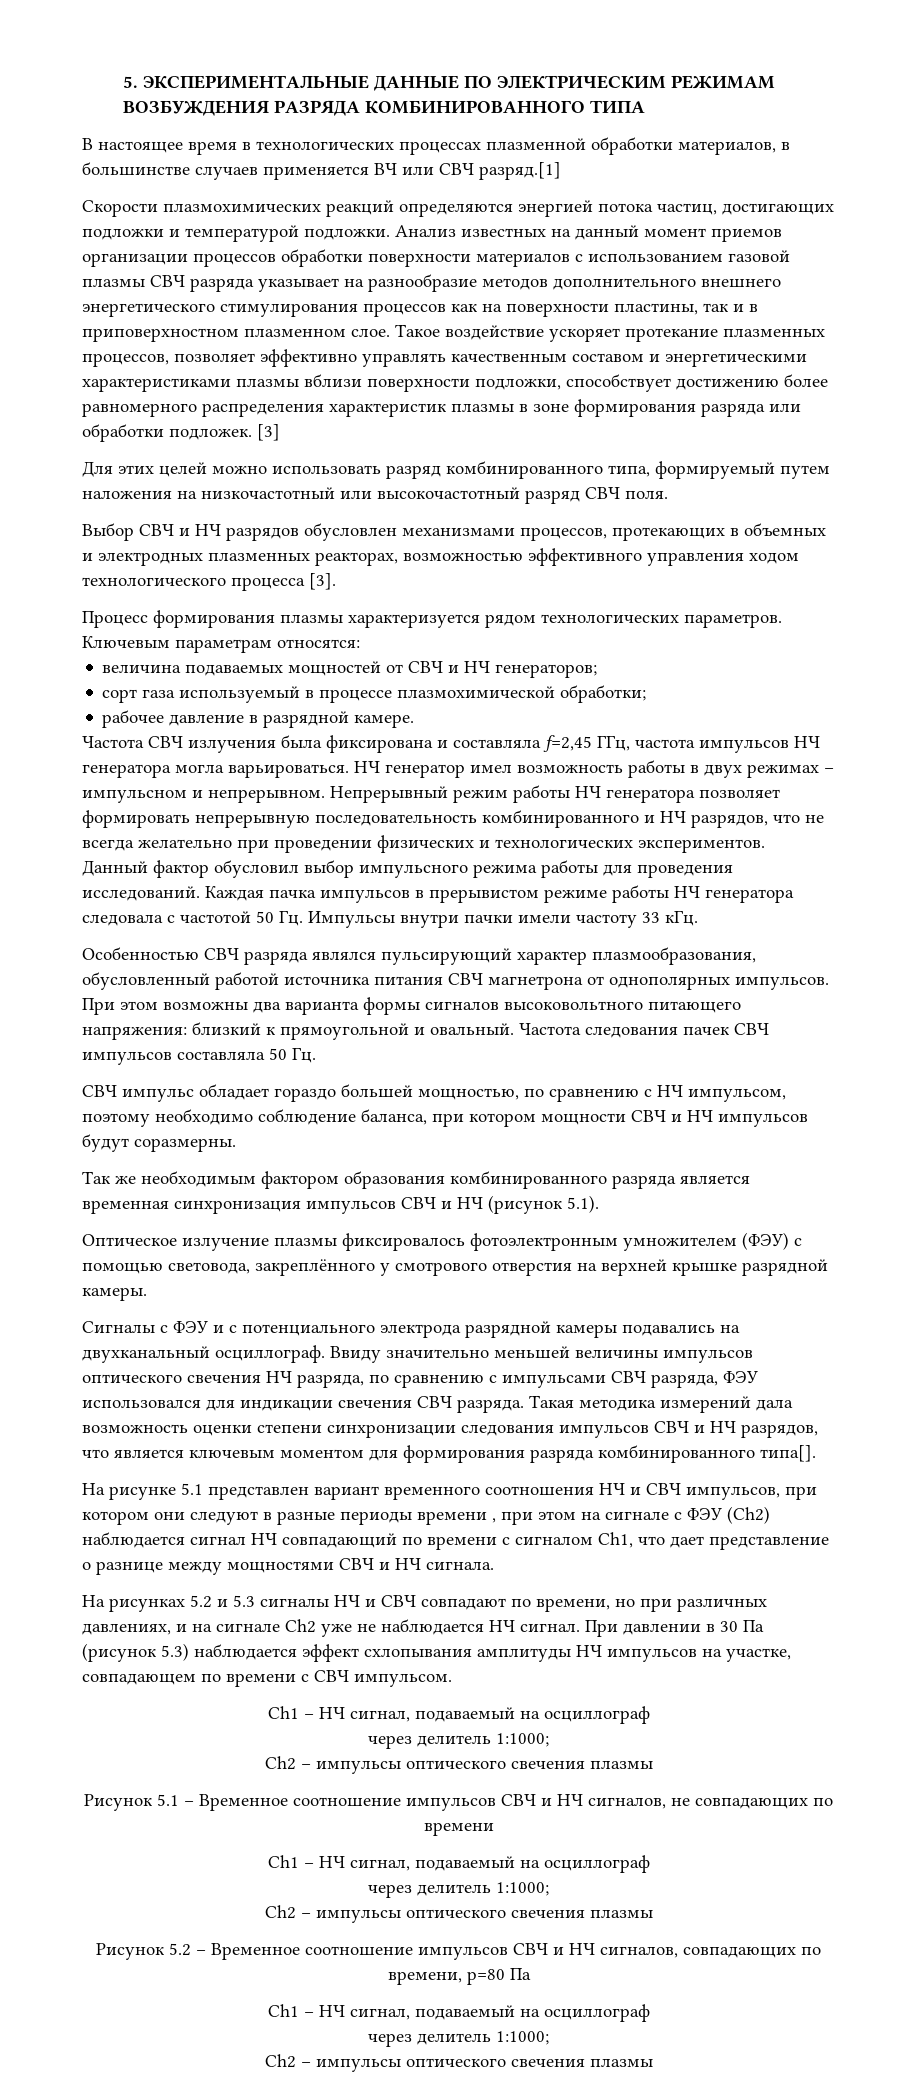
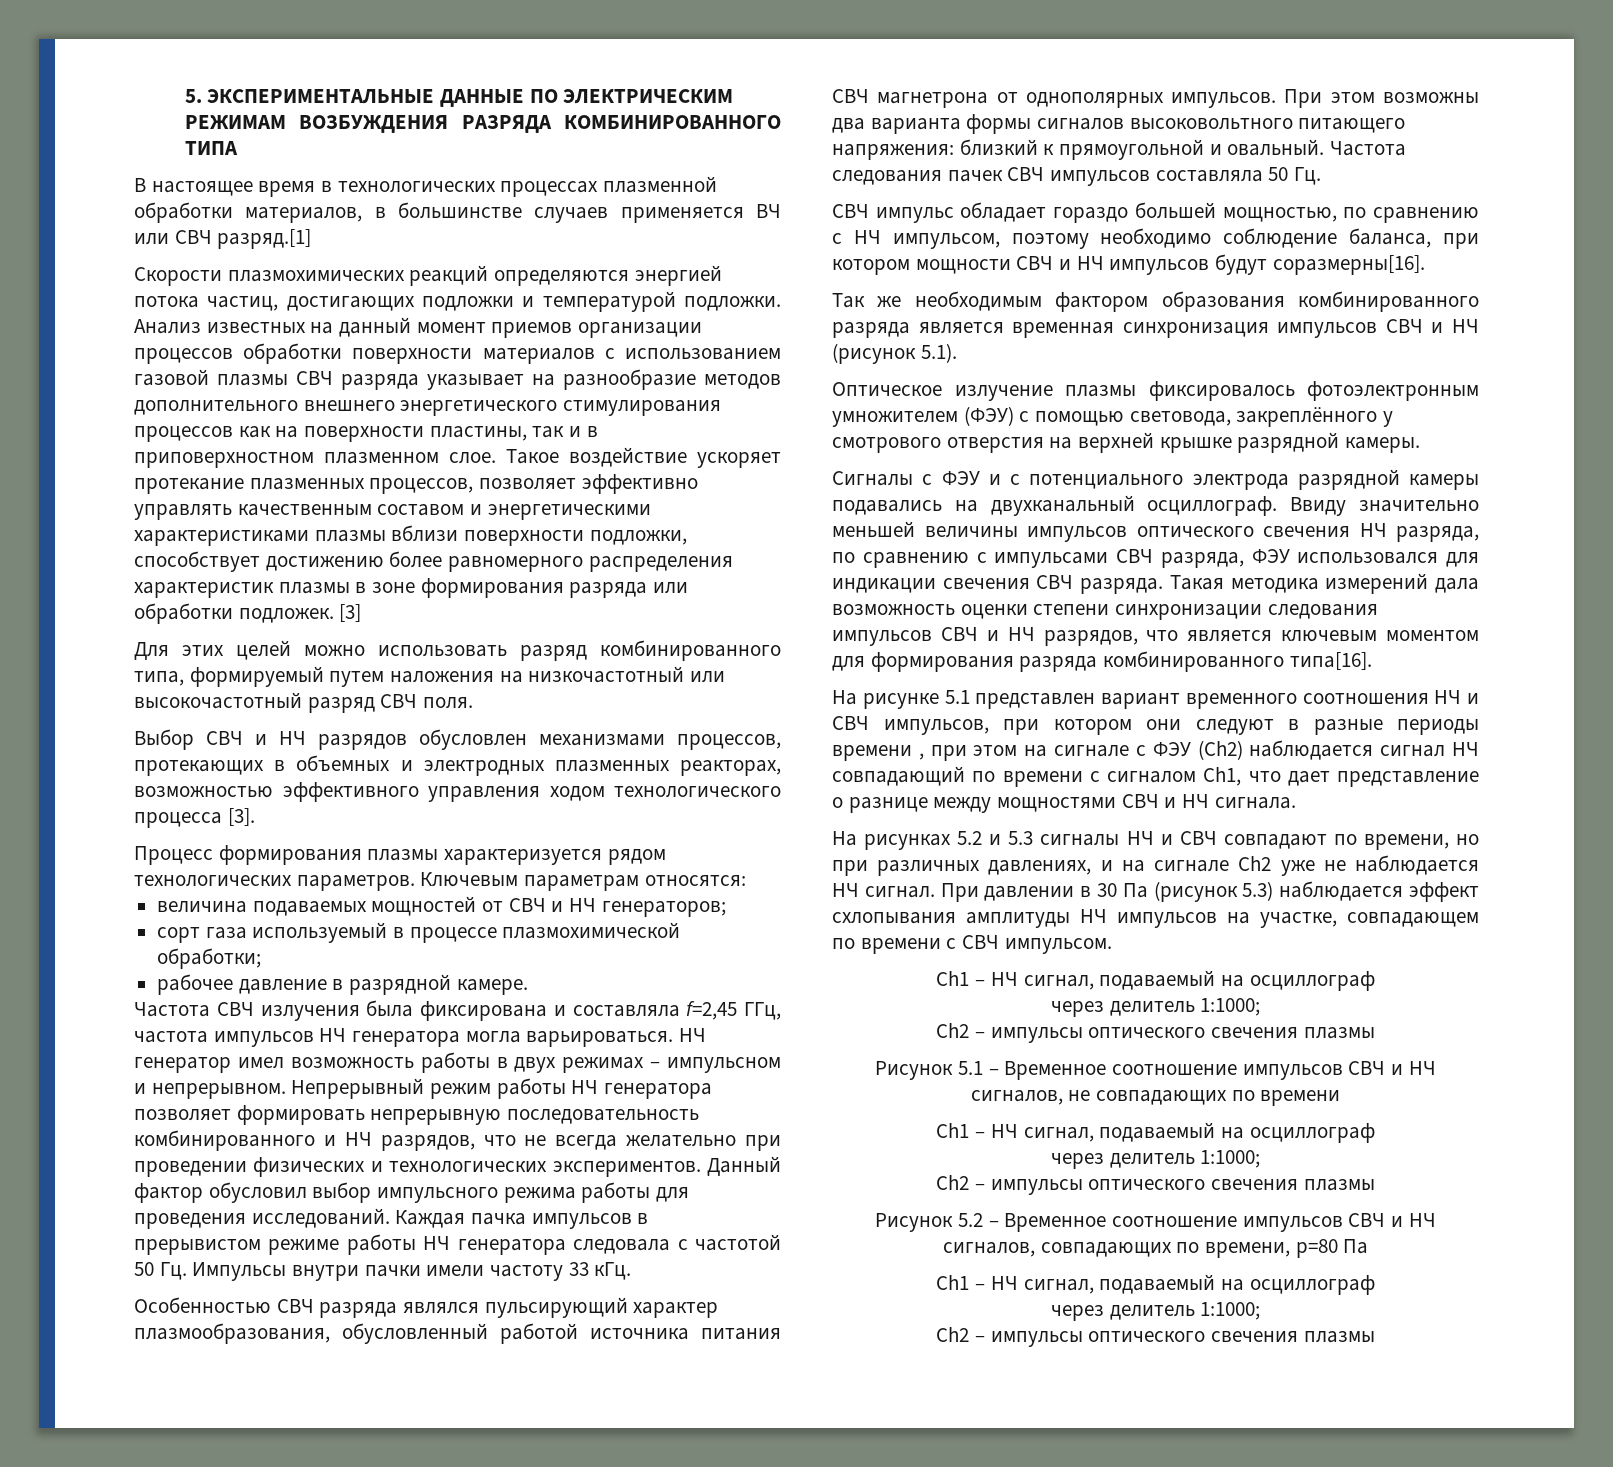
[134,1138,236,1152] соразмерны. -> [1272,255,1425,275] соразмерны[16].
[760,1445,816,1462] типа[]. -> [1289,652,1372,670] типа[16].

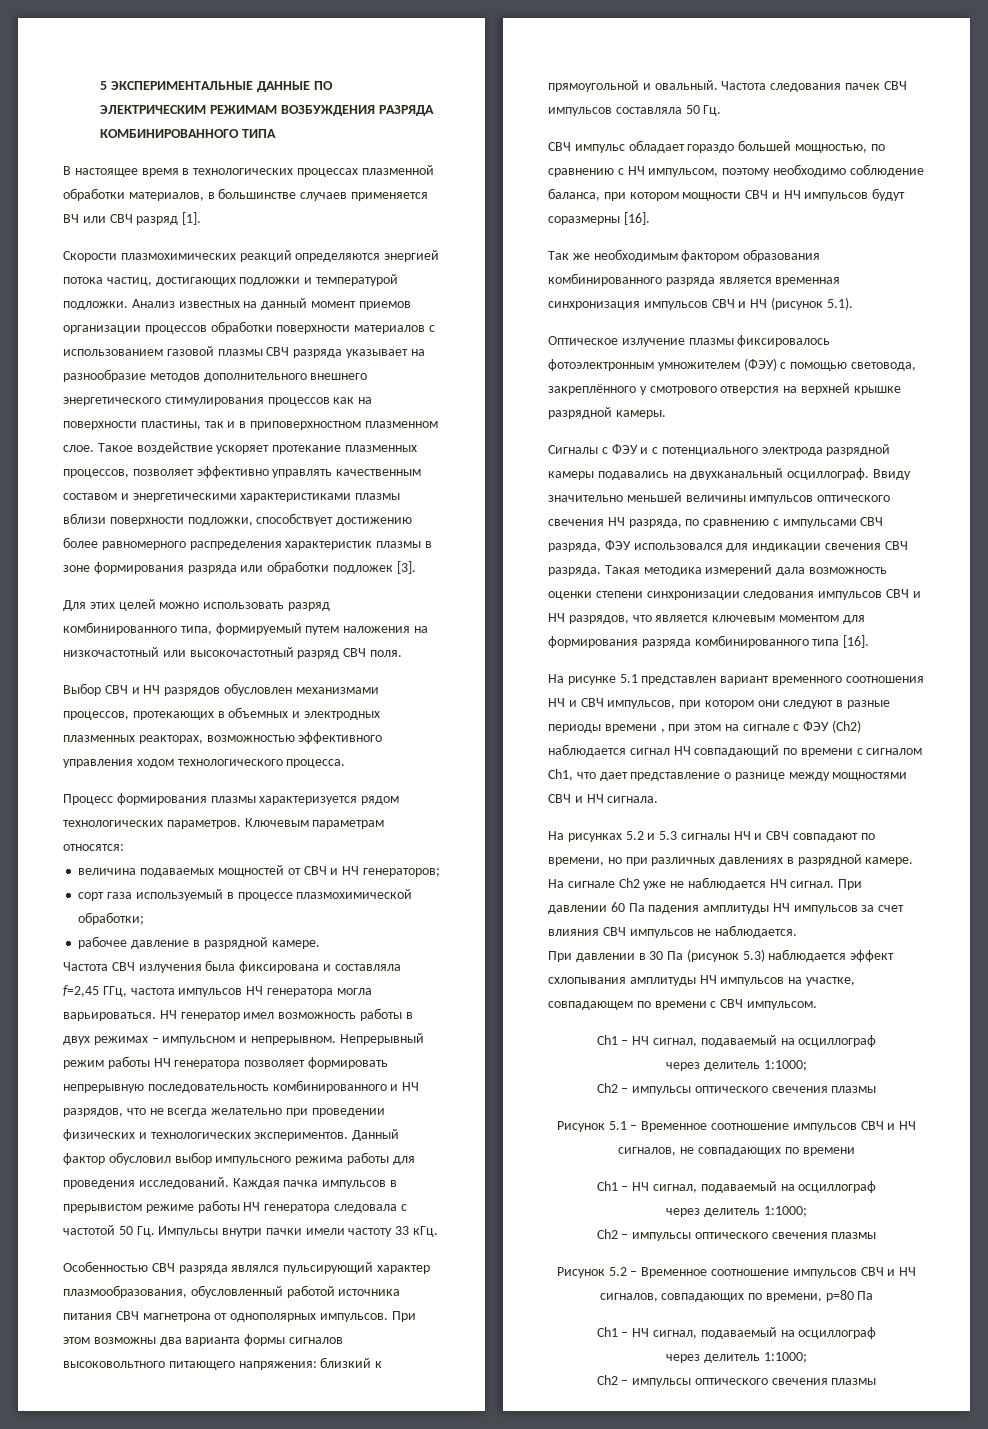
[184,89,202,103] 5. -> [100,81,108,90] 5
[217,229,312,249] разряд.[1] -> [136,212,202,225] разряд [1].
[238,604,362,623] подложек. [3] -> [332,561,416,574] подложек [3].
[134,808,255,828] процесса [3]. -> [286,759,346,768] процесса.
[1272,255,1425,275] соразмерны[16]. -> [548,212,650,225] соразмерны [16].
[1289,652,1372,670] типа[16]. -> [812,635,870,648] типа [16].
[988,860,1145,875] давлениях, и на -> [719,854,914,866] [548,879,564,888] давлениях в разрядной камере. На
(1075, 893) none -> [610,902,905,914] [548,925,798,938] [548,951,635,962] 60 Па падения амплитуды НЧ импульсов за счет влияния СВЧ импульсов не наблюдается. // При давлении

